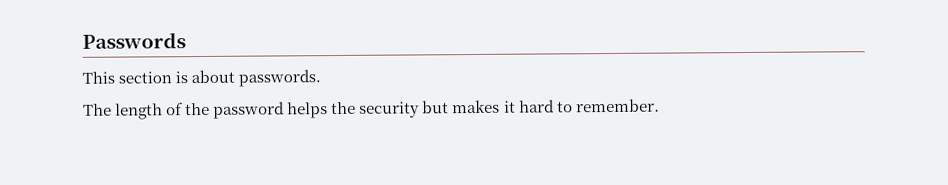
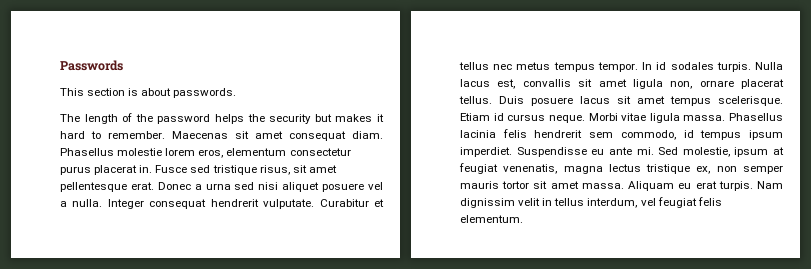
(660, 105) none -> [172,131,383,141] [60,148,351,158] [60,165,337,175] [60,182,383,192] [60,199,384,209] [459,62,783,72] [460,79,784,89] [459,96,783,106] [460,113,783,123] [460,129,783,140] [460,147,784,157] [459,163,783,174] [460,181,783,191] [460,197,722,208] [460,215,523,223] Maecenas sit amet consequat diam. Phasellus molestie lorem eros, elementum consectetur purus placerat in. Fusce sed tristique risus, sit amet pellentesque erat. Donec a urna sed nisi aliquet posuere vel a nulla. Integer consequat hendrerit vulputate. Curabitur et tellus nec metus tempus tempor. In id sodales turpis. Nulla lacus est, convallis sit amet ligula non, ornare placerat tellus. Duis posuere lacus sit amet tempus scelerisque. Etiam id cursus neque. Morbi vitae ligula massa. Phasellus lacinia felis hendrerit sem commodo, id tempus ipsum imperdiet. Suspendisse eu ante mi. Sed molestie, ipsum at feugiat venenatis, magna lectus tristique ex, non semper mauris tortor sit amet massa. Aliquam eu erat turpis. Nam dignissim velit in tellus interdum, vel feugiat felis elementum.

